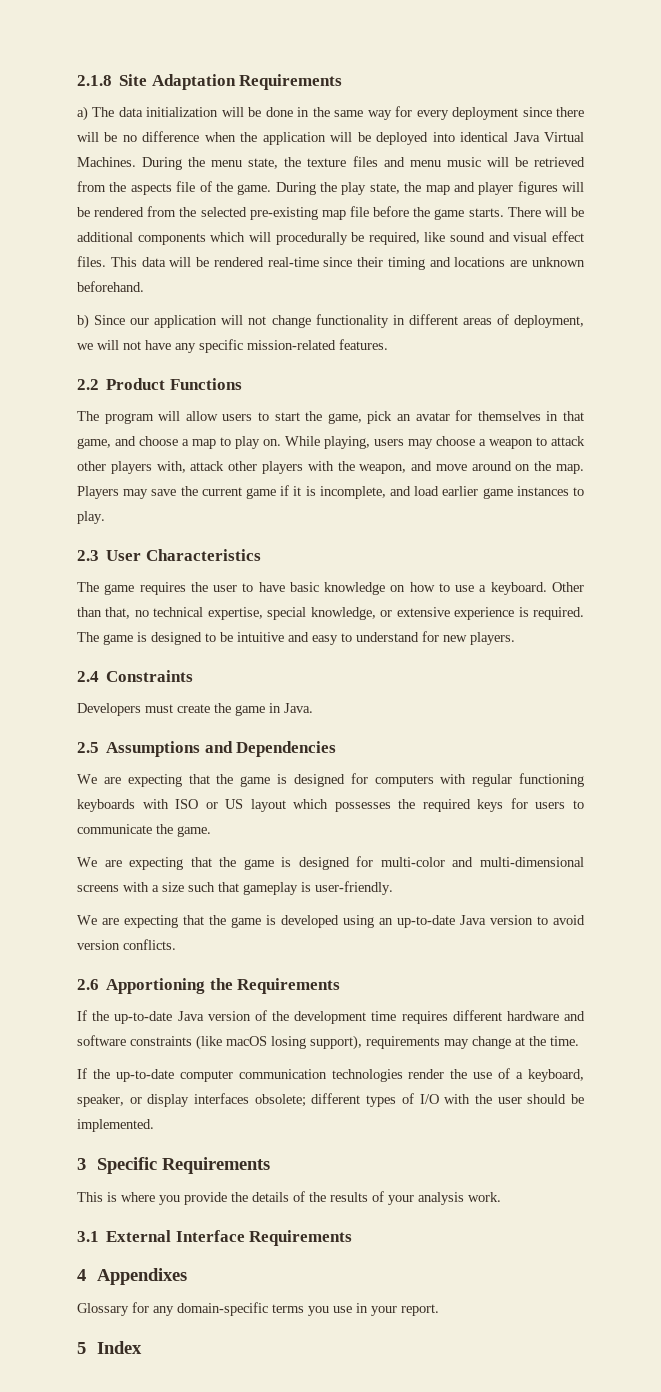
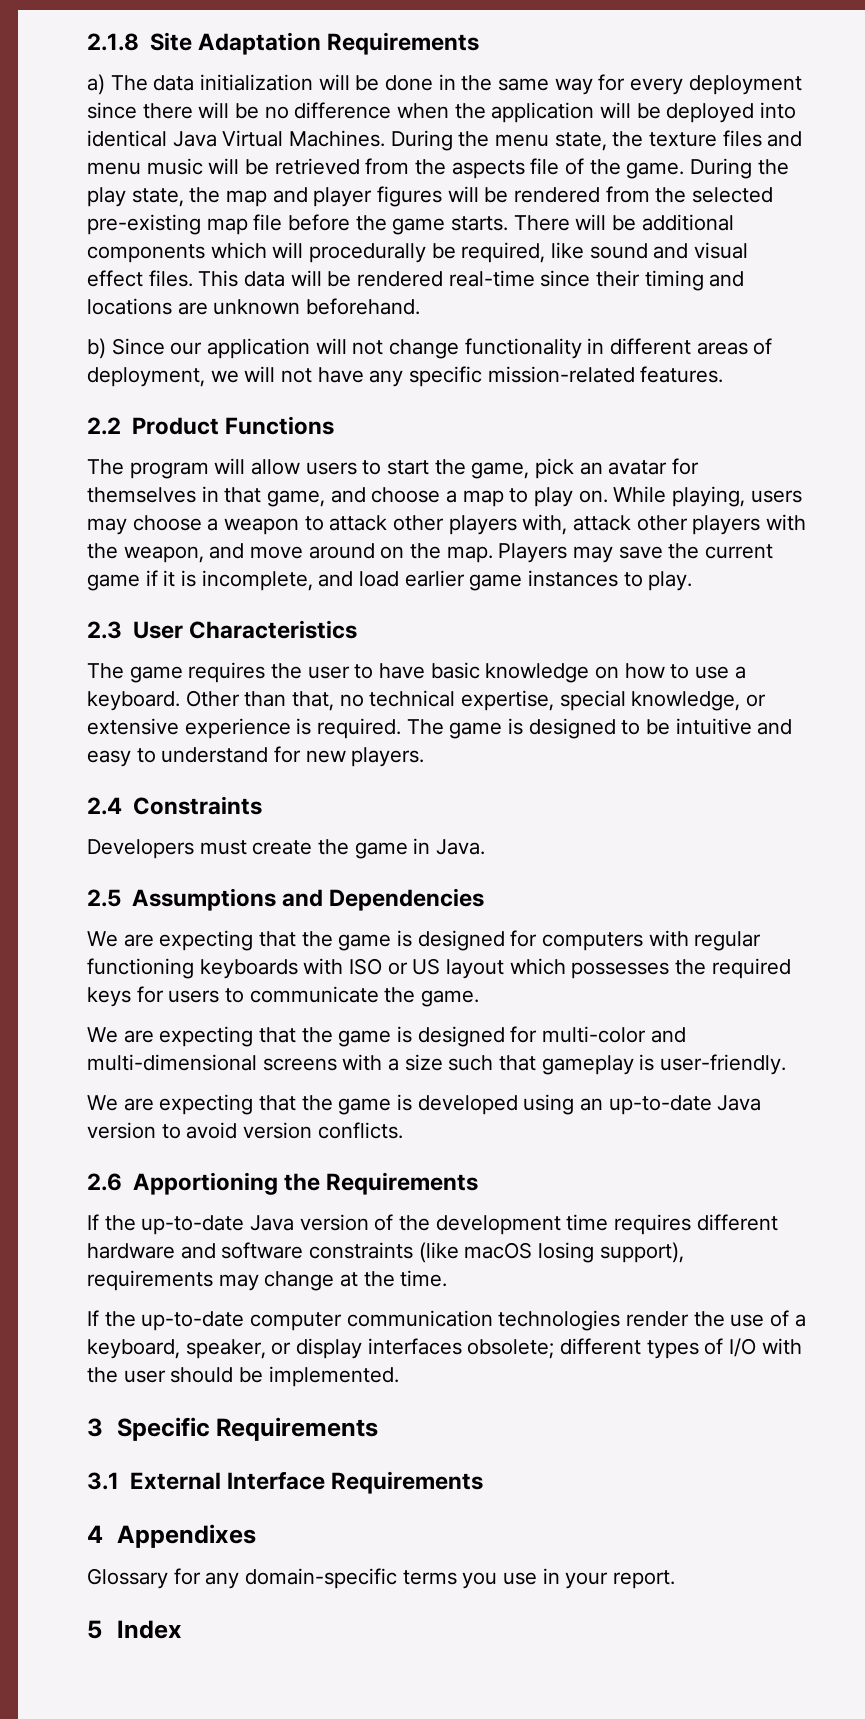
[77,1191,501,1205] // This is where you provide the details of the results of your analysis work. -> (379, 1429) none

